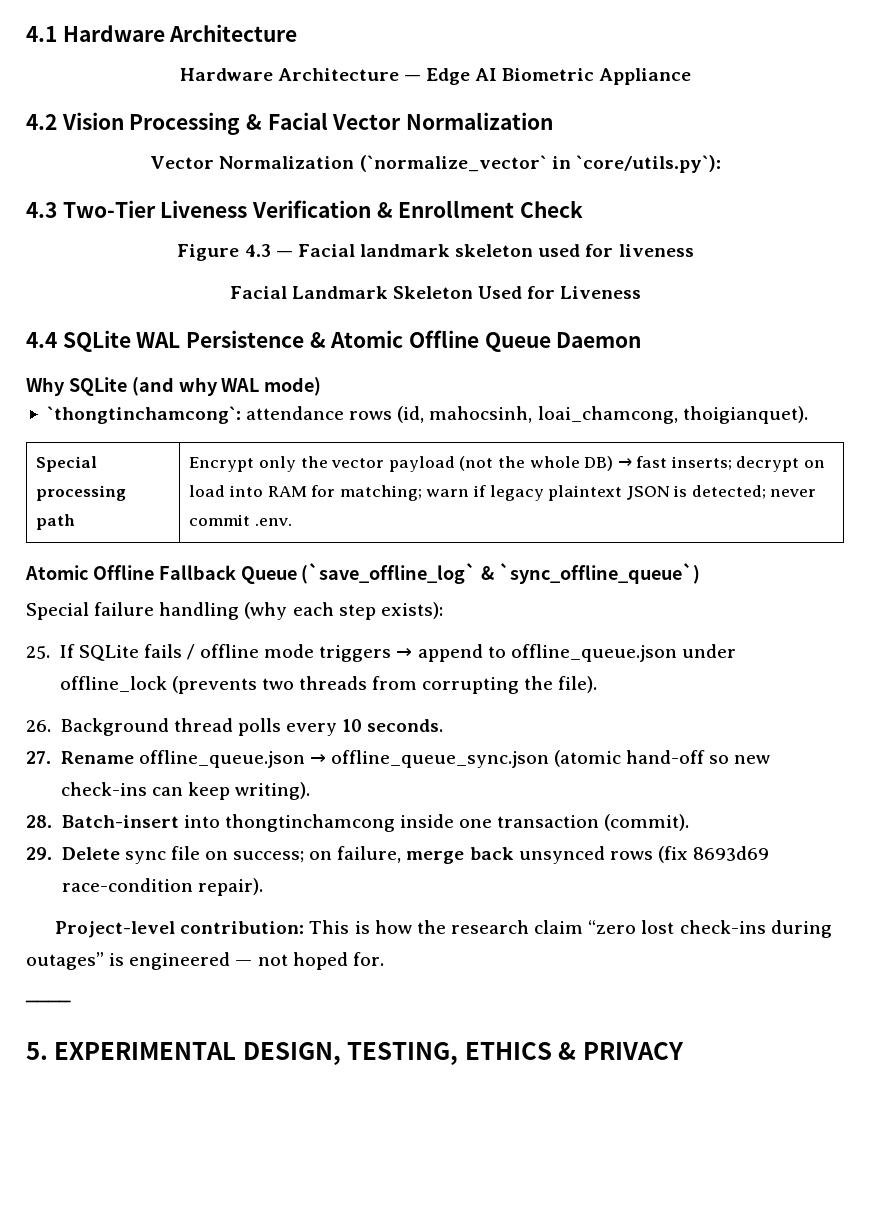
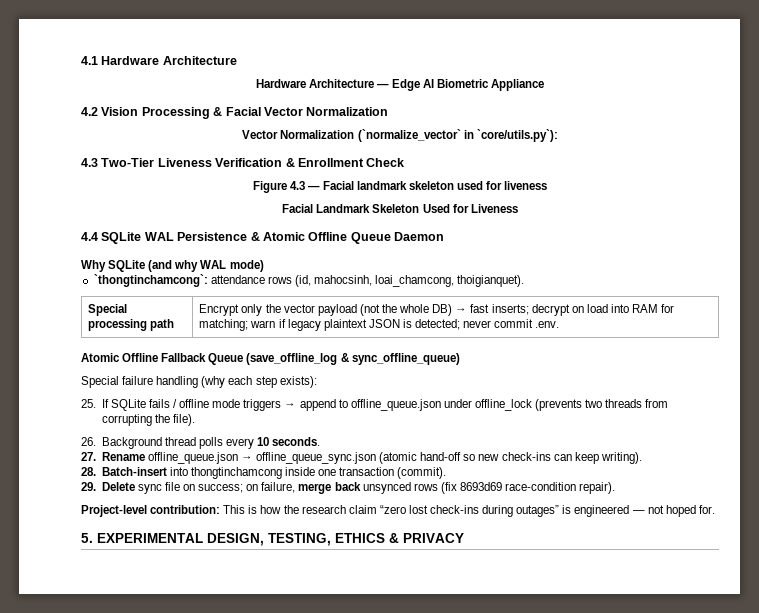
[301,563,701,584] (`save_offline_log` & `sync_offline_queue`) -> [246,353,460,365] (save_offline_log & sync_offline_queue)
[25,1000,71,1008] // ──── -> (715, 509) none

